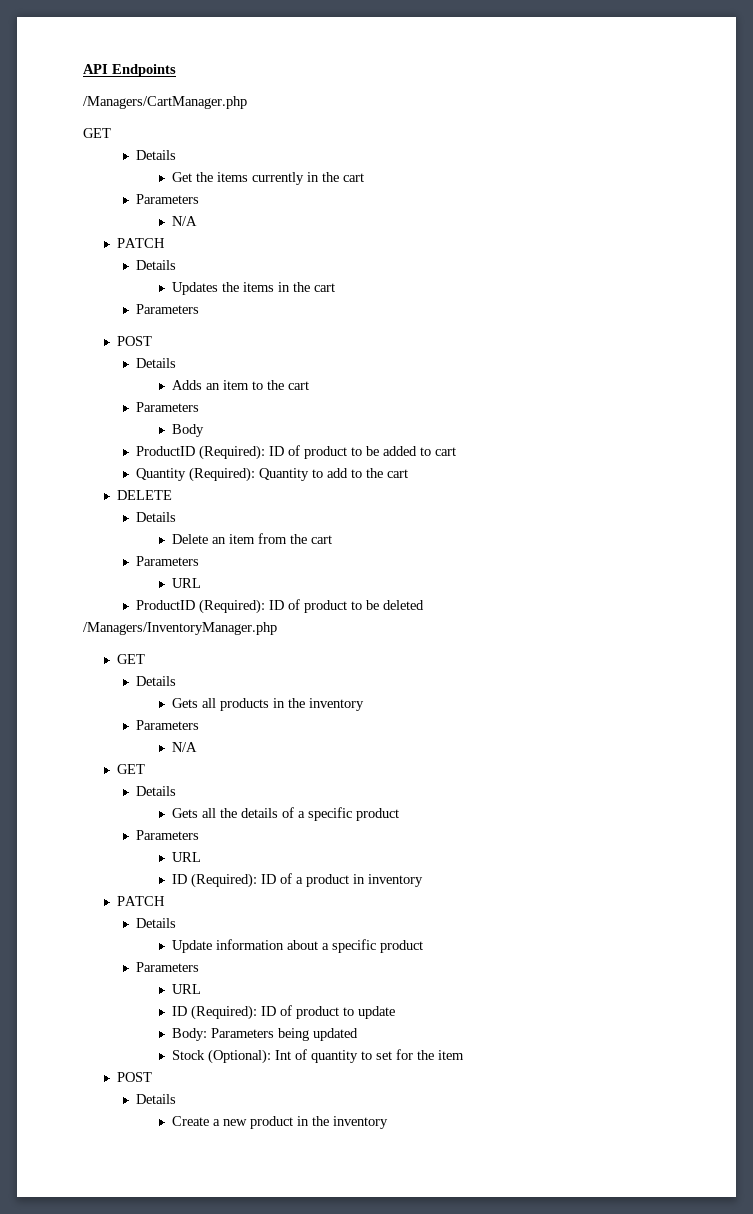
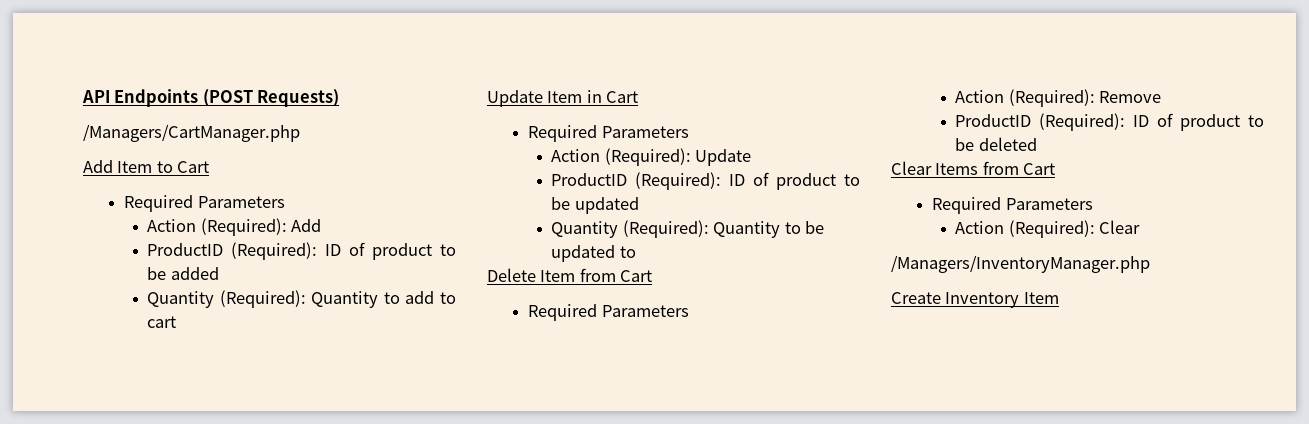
(176, 70) none -> [202,89,340,107] (POST Requests)
[83,128,111,138] [135,150,176,160] [172,172,365,185] [135,194,199,204] [172,216,198,226] [117,238,166,248] [135,260,176,270] [172,282,336,295] [135,304,199,314] [117,336,153,346] [135,358,176,368] [172,380,310,390] [135,402,199,412] [172,424,205,437] GET // Details // Get the items currently in the cart // Parameters // N/A // PATCH // Details // Updates the items in the cart // Parameters // POST // Details // Adds an item to the cart // Parameters // Body -> [83,160,210,173] [124,195,285,212] [147,218,322,236] Add Item to Cart // Required Parameters // Action (Required): Add
[419,447,456,456] to cart -> (219, 273) none
[365,468,408,478] [117,490,173,500] [135,512,176,522] [172,533,333,544] [135,556,199,566] [172,578,202,588] the cart // DELETE // Details // Delete an item from the cart // Parameters // URL -> [147,316,177,328] [487,90,639,107] [528,125,689,142] [551,148,752,166] [551,172,860,190] [551,197,639,214] [551,220,825,238] [551,245,636,262] [487,268,653,282] [528,304,689,321] [955,89,1162,107] cart // Update Item in Cart // Required Parameters // Action (Required): Update // ProductID (Required): ID of product to be updated // Quantity (Required): Quantity to be updated to // Delete Item from Cart // Required Parameters // Action (Required): Remove
[83,622,277,635] [117,654,146,664] [135,676,176,686] [172,698,365,711] [135,720,199,730] [172,742,198,752] [117,764,146,774] [135,786,176,796] [172,807,400,821] [135,830,199,840] [172,852,202,862] [172,873,424,888] [117,896,166,906] [135,918,176,928] [172,939,424,953] [135,962,199,972] [172,984,202,994] [172,1005,396,1020] [172,1028,359,1041] [172,1049,465,1064] [117,1072,153,1082] [135,1094,176,1104] [172,1116,389,1129] /Managers/InventoryManager.php // GET // Details // Gets all products in the inventory // Parameters // N/A // GET // Details // Gets all the details of a specific product // Parameters // URL // ID (Required): ID of a product in inventory // PATCH // Details // Update information about a specific product // Parameters // URL // ID (Required): ID of product to update // Body: Parameters being updated // Stock (Optional): Int of quantity to set for the item // POST // Details // Create a new product in the inventory -> [891,161,1056,175] [932,197,1093,214] [955,220,1141,238] [891,255,1150,273] [891,292,1059,308] Clear Items from Cart // Required Parameters // Action (Required): Clear // /Managers/InventoryManager.php // Create Inventory Item

